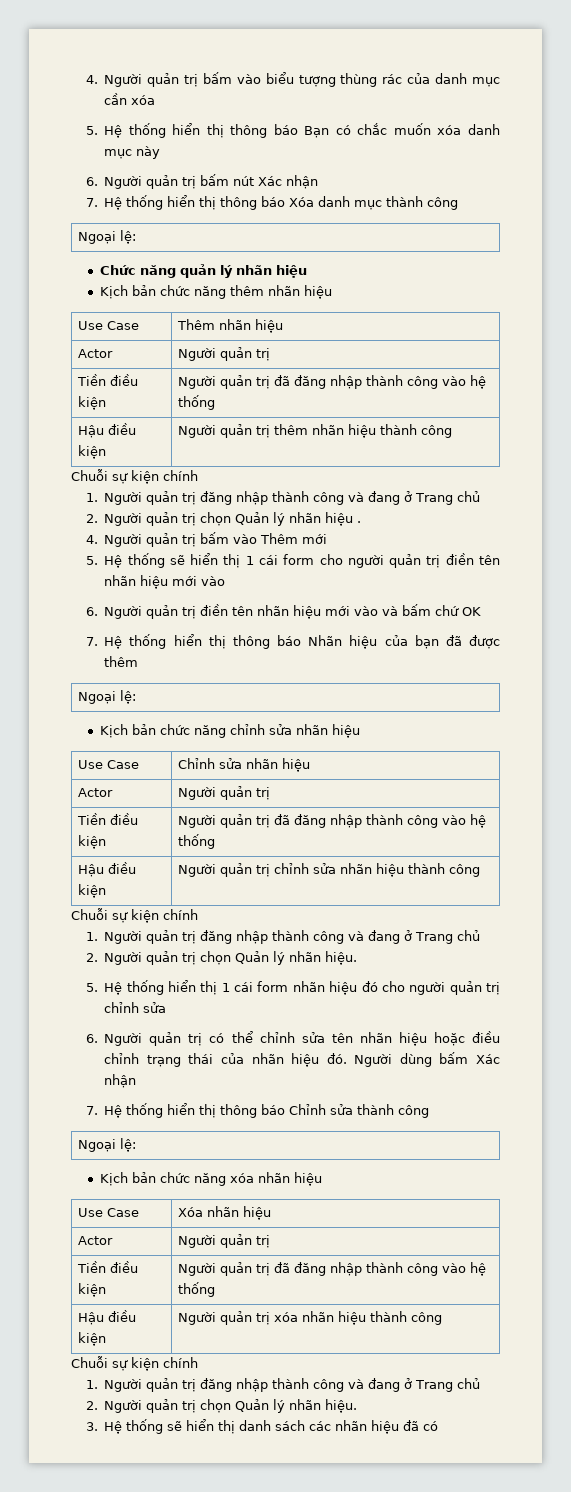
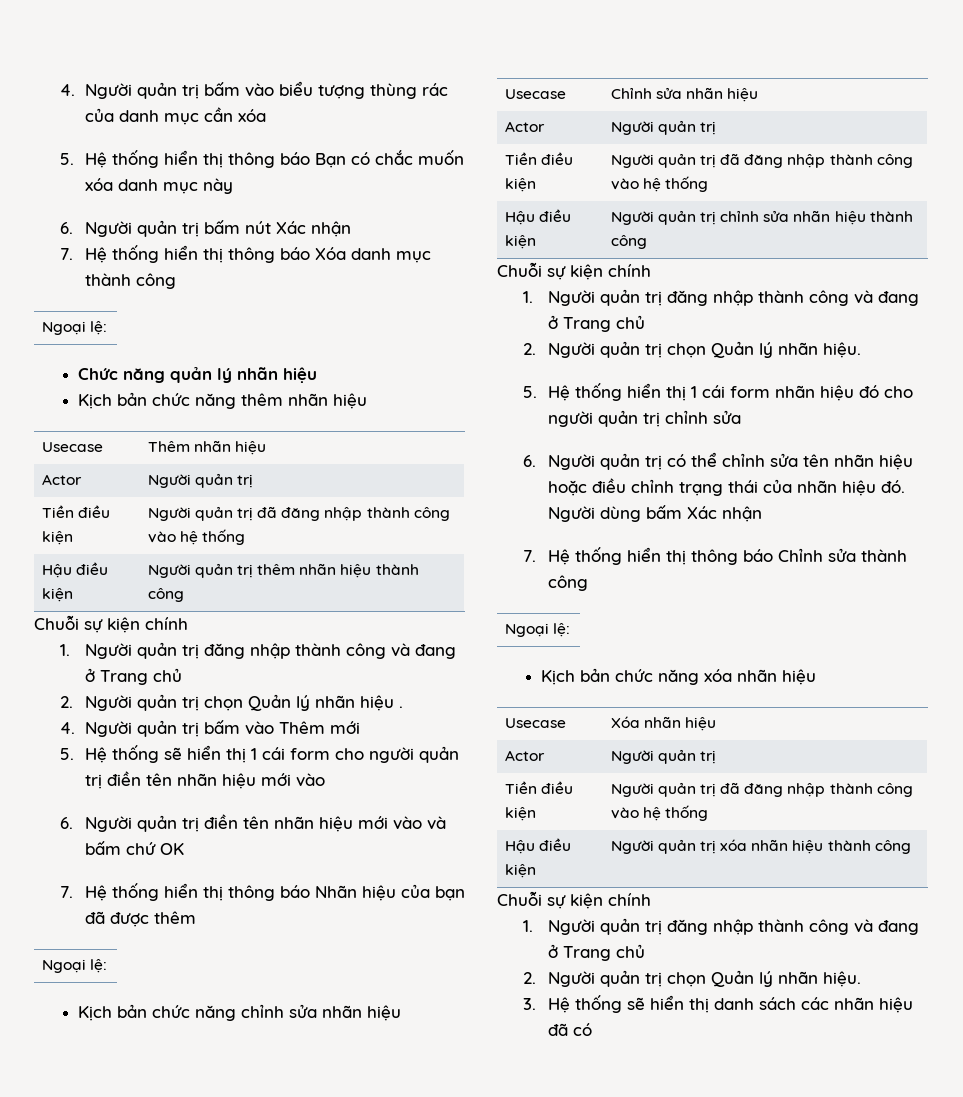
[77,321,139,330] Use Case -> [41,442,103,452] Usecase
[77,760,139,769] Use Case -> [504,89,566,99] Usecase
[77,1208,139,1217] Use Case -> [504,718,566,728] Usecase

